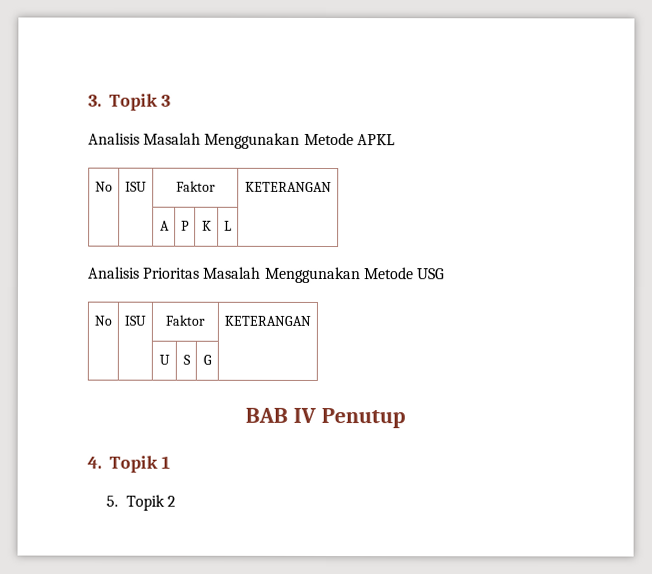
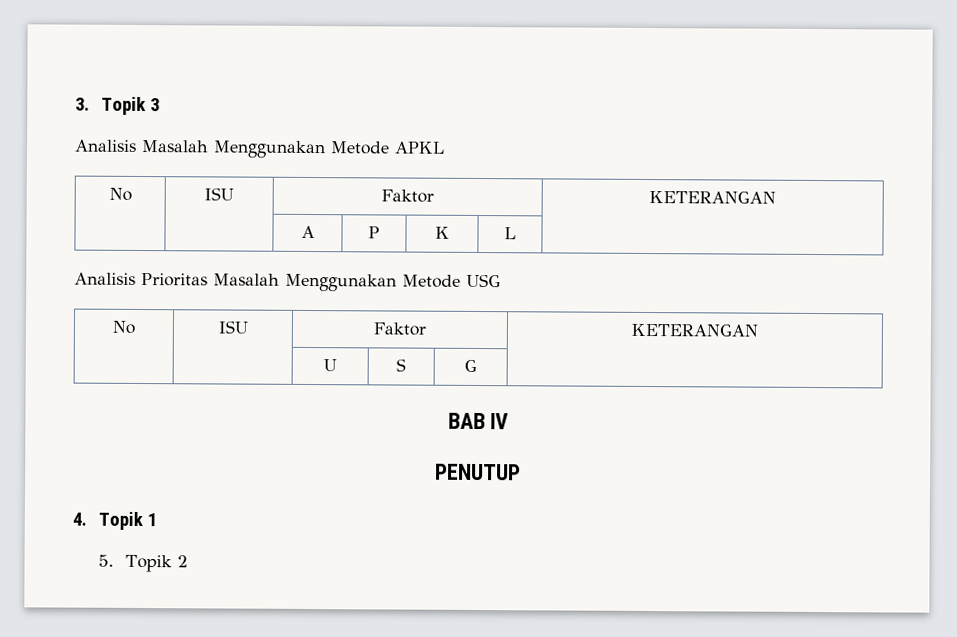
[320,407,406,429] Penutup -> [435,463,521,481] // PENUTUP

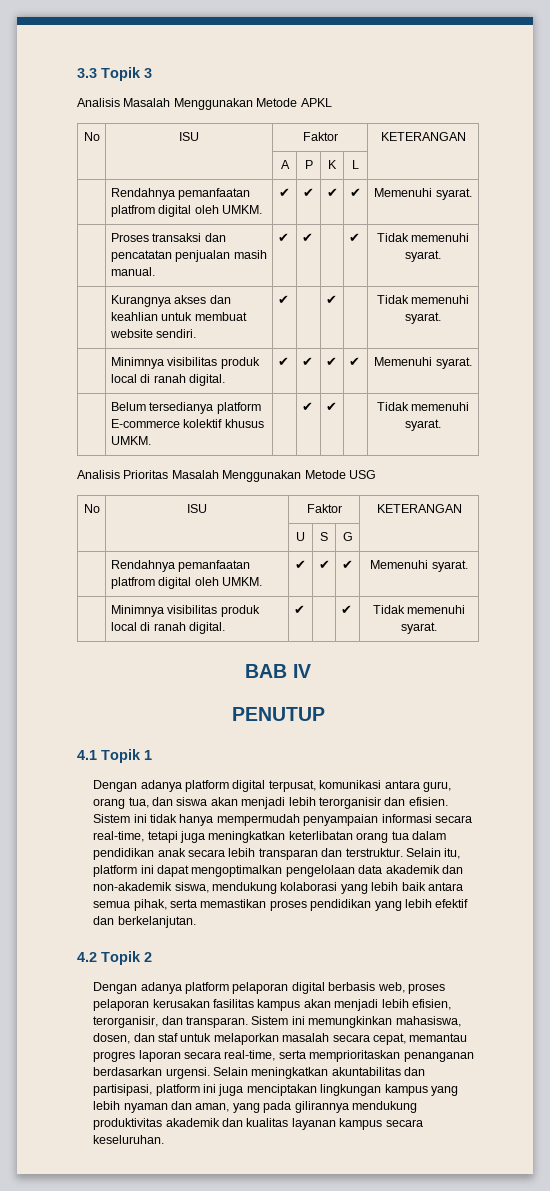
[75,97,90,111] 3. -> [77,68,97,78] 3.3
(516, 233) none -> [110,188,251,200] [110,205,262,217] [279,188,290,197] [303,188,314,197] [326,188,338,197] [350,188,361,197] [374,188,472,200] [110,233,226,242] [110,250,267,262] [110,267,155,276] [277,233,289,242] [301,233,313,242] [348,233,360,242] [376,233,470,242] [405,250,441,262] [110,295,231,307] [110,312,247,321] [109,329,197,338] [277,295,289,304] [325,295,337,304] [376,295,470,304] [405,312,441,324] [110,357,260,369] [110,374,225,386] [277,357,289,366] [301,357,313,366] [325,357,337,366] [348,357,360,366] [374,357,472,369] [110,402,261,414] [110,419,264,428] [110,436,151,445] [301,402,313,411] [325,402,337,411] [376,402,470,411] [405,419,441,431] // | Rendahnya pemanfaatan platfrom digital oleh UMKM. | ✔ | ✔ | ✔ | ✔ | Memenuhi syarat. // | Proses transaksi dan pencatatan penjualan masih manual. | ✔ | ✔ | | ✔ | Tidak memenuhi syarat. // | Kurangnya akses dan keahlian untuk membuat website sendiri. | ✔ | | ✔ | | Tidak memenuhi syarat. // | Minimnya visibilitas produk local di ranah digital. | ✔ | ✔ | ✔ | ✔ | Memenuhi syarat. // | Belum tersedianya platform E-commerce kolektif khusus UMKM. | | ✔ | ✔ | | Tidak memenuhi syarat.
(477, 365) none -> [110,560,251,572] [110,577,262,589] [295,560,306,569] [318,560,330,569] [342,560,353,569] [370,560,468,572] [110,605,260,617] [110,622,225,634] [293,605,305,614] [340,605,352,614] [372,605,466,614] [401,622,437,634] // | Rendahnya pemanfaatan platfrom digital oleh UMKM. | ✔ | ✔ | ✔ | Memenuhi syarat. // | Minimnya visibilitas produk local di ranah digital. | ✔ | | ✔ | Tidak memenuhi syarat.
[72,512,87,526] 4. -> [77,750,97,760] 4.1
[98,554,188,573] 5. Topik 2 -> [93,780,451,792] [93,797,448,809] [93,814,472,826] [93,831,446,843] [93,848,461,860] [93,865,463,877] [93,882,463,894] [93,899,469,911] [93,916,196,928] [77,951,152,965] [93,982,445,994] [93,999,451,1011] [93,1016,461,1028] [93,1033,468,1045] [93,1050,474,1062] [93,1067,426,1079] [93,1084,458,1096] [93,1101,417,1113] [93,1118,423,1130] [93,1135,165,1144] Dengan adanya platform digital terpusat, komunikasi antara guru, orang tua, dan siswa akan menjadi lebih terorganisir dan efisien. Sistem ini tidak hanya mempermudah penyampaian informasi secara real-time, tetapi juga meningkatkan keterlibatan orang tua dalam pendidikan anak secara lebih transparan dan terstruktur. Selain itu, platform ini dapat mengoptimalkan pengelolaan data akademik dan non-akademik siswa, mendukung kolaborasi yang lebih baik antara semua pihak, serta memastikan proses pendidikan yang lebih efektif dan berkelanjutan. // 4.2 Topik 2 // Dengan adanya platform pelaporan digital berbasis web, proses pelaporan kerusakan fasilitas kampus akan menjadi lebih efisien, terorganisir, dan transparan. Sistem ini memungkinkan mahasiswa, dosen, dan staf untuk melaporkan masalah secara cepat, memantau progres laporan secara real-time, serta memprioritaskan penanganan berdasarkan urgensi. Selain meningkatkan akuntabilitas dan partisipasi, platform ini juga menciptakan lingkungan kampus yang lebih nyaman dan aman, yang pada gilirannya mendukung produktivitas akademik dan kualitas layanan kampus secara keseluruhan.

